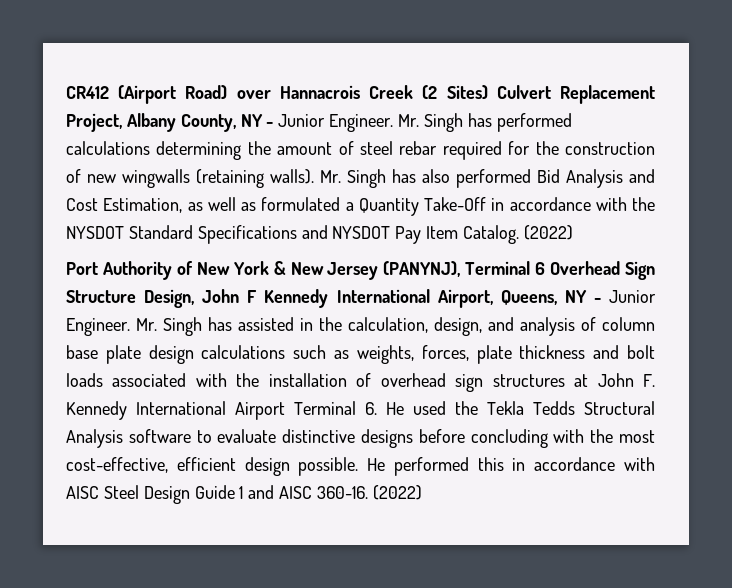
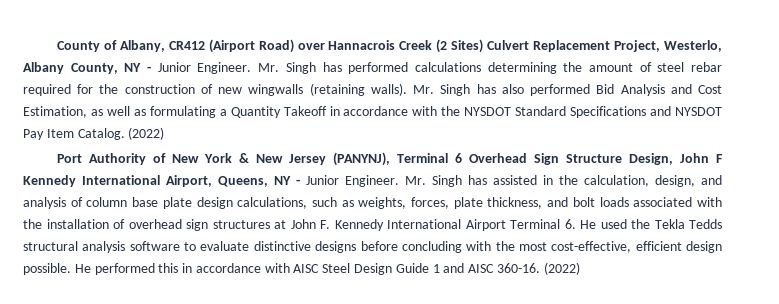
(66, 92) none -> [56,40,165,52] County of Albany,
(122, 122) none -> [664,40,722,52] Westerlo,
[261,197,341,211] formulated -> [149,106,216,118] formulating
[424,197,487,211] Take-Off -> [283,106,327,116] Takeoff
[201,345,286,359] calculations -> [237,197,308,209] calculations,
[519,345,586,359] thickness -> [487,197,543,209] thickness,
[584,401,655,415] [66,429,123,448] Structural Analysis -> [23,241,126,253] structural analysis

